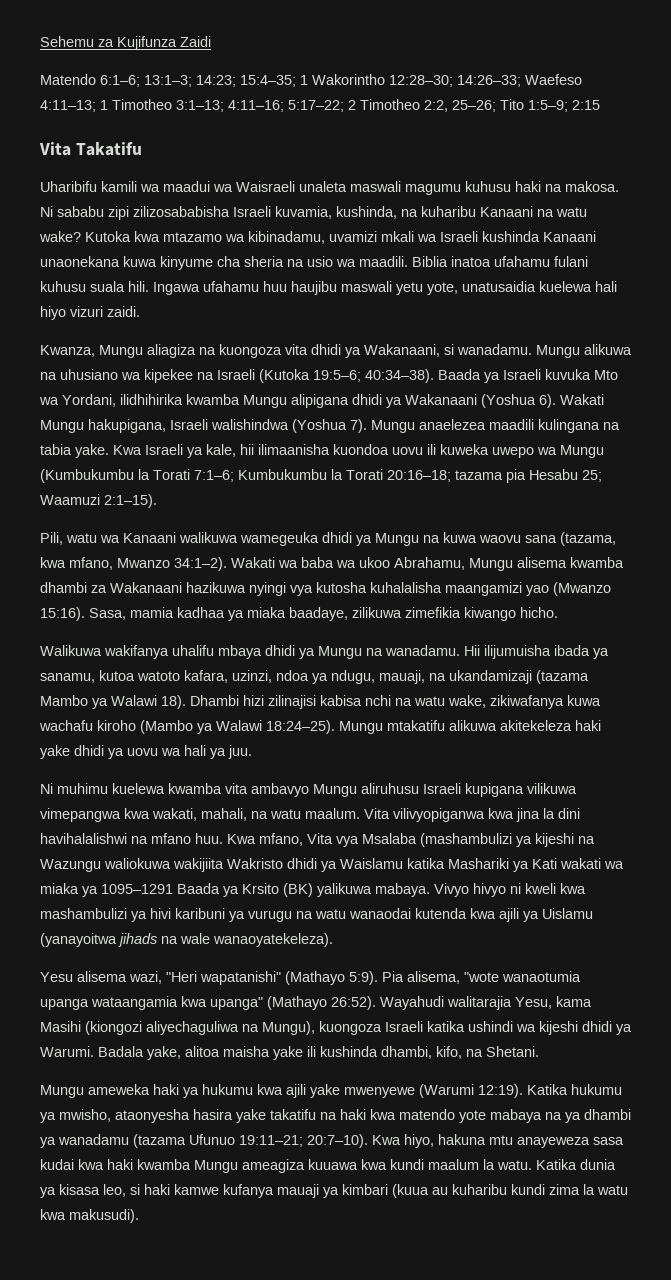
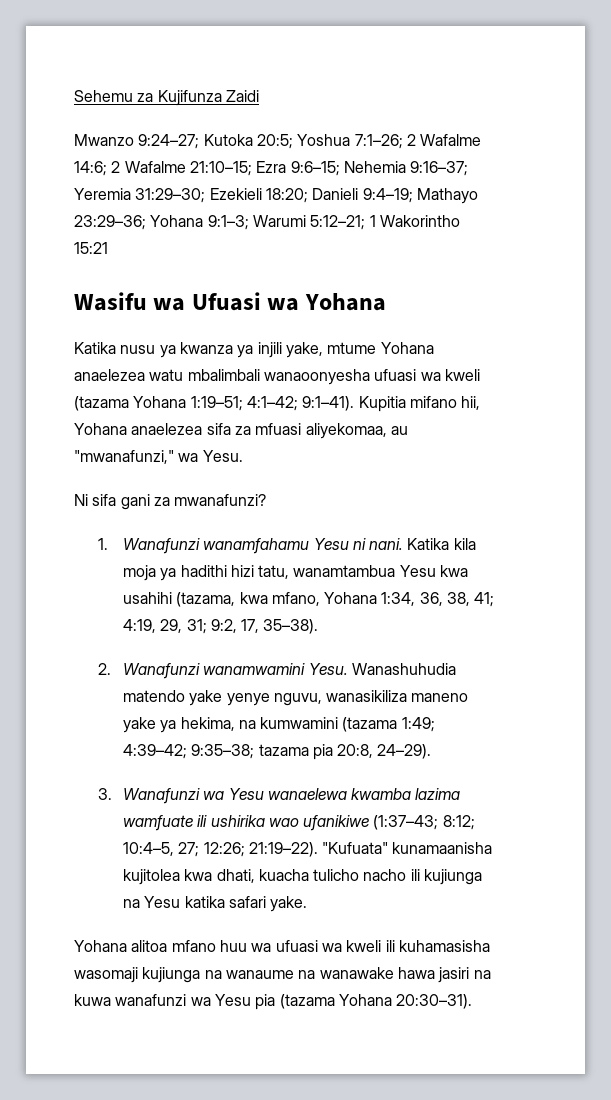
[40,74,582,87] [40,99,600,112] [39,142,142,156] [40,181,619,195] [40,206,587,220] [39,231,596,244] [40,256,588,270] [40,281,617,295] [40,306,140,320] [40,344,632,358] [40,369,618,383] [39,394,604,408] [40,419,620,433] [40,444,604,458] [40,469,602,483] [40,494,157,508] [40,532,616,546] [40,557,624,571] [40,582,611,596] [40,607,558,621] [40,645,609,659] [40,670,589,684] [40,695,601,709] [39,720,601,734] [40,745,252,759] [40,783,577,797] [40,808,580,822] [40,833,595,847] [40,858,624,872] [40,883,586,897] [40,908,593,922] [40,933,333,947] [40,971,581,985] [40,996,592,1010] [40,1021,632,1035] [40,1046,539,1060] [40,1084,622,1098] [40,1109,631,1123] [40,1134,624,1148] [40,1159,616,1173] [40,1184,628,1198] [40,1209,139,1223] Matendo 6:1–6; 13:1–3; 14:23; 15:4–35; 1 Wakorintho 12:28–30; 14:26–33; Waefeso 4:11–13; 1 Timotheo 3:1–13; 4:11–16; 5:17–22; 2 Timotheo 2:2, 25–26; Tito 1:5–9; 2:15 // Vita Takatifu // Uharibifu kamili wa maadui wa Waisraeli unaleta maswali magumu kuhusu haki na makosa. Ni sababu zipi zilizosababisha Israeli kuvamia, kushinda, na kuharibu Kanaani na watu wake? Kutoka kwa mtazamo wa kibinadamu, uvamizi mkali wa Israeli kushinda Kanaani unaonekana kuwa kinyume cha sheria na usio wa maadili. Biblia inatoa ufahamu fulani kuhusu suala hili. Ingawa ufahamu huu haujibu maswali yetu yote, unatusaidia kuelewa hali hiyo vizuri zaidi. // Kwanza, Mungu aliagiza na kuongoza vita dhidi ya Wakanaani, si wanadamu. Mungu alikuwa na uhusiano wa kipekee na Israeli (Kutoka 19:5–6; 40:34–38). Baada ya Israeli kuvuka Mto wa Yordani, ilidhihirika kwamba Mungu alipigana dhidi ya Wakanaani (Yoshua 6). Wakati Mungu hakupigana, Israeli walishindwa (Yoshua 7). Mungu anaelezea maadili kulingana na tabia yake. Kwa Israeli ya kale, hii ilimaanisha kuondoa uovu ili kuweka uwepo wa Mungu (Kumbukumbu la Torati 7:1–6; Kumbukumbu la Torati 20:16–18; tazama pia Hesabu 25; Waamuzi 2:1–15). // Pili, watu wa Kanaani walikuwa wamegeuka dhidi ya Mungu na kuwa waovu sana (tazama, kwa mfano, Mwanzo 34:1–2). Wakati wa baba wa ukoo Abrahamu, Mungu alisema kwamba dhambi za Wakanaani hazikuwa nyingi vya kutosha kuhalalisha maangamizi yao (Mwanzo 15:16). Sasa, mamia kadhaa ya miaka baadaye, zilikuwa zimefikia kiwango hicho. // Walikuwa wakifanya uhalifu mbaya dhidi ya Mungu na wanadamu. Hii ilijumuisha ibada ya sanamu, kutoa watoto kafara, uzinzi, ndoa ya ndugu, mauaji, na ukandamizaji (tazama Mambo ya Walawi 18). Dhambi hizi zilinajisi kabisa nchi na watu wake, zikiwafanya kuwa wachafu kiroho (Mambo ya Walawi 18:24–25). Mungu mtakatifu alikuwa akitekeleza haki yake dhidi ya uovu wa hali ya juu. // Ni muhimu kuelewa kwamba vita ambavyo Mungu aliruhusu Israeli kupigana vilikuwa vimepangwa kwa wakati, mahali, na watu maalum. Vita vilivyopiganwa kwa jina la dini havihalalishwi na mfano huu. Kwa mfano, Vita vya Msalaba (mashambulizi ya kijeshi na Wazungu waliokuwa wakijiita Wakristo dhidi ya Waislamu katika Mashariki ya Kati wakati wa miaka ya 1095–1291 Baada ya Krsito (BK) yalikuwa mabaya. Vivyo hivyo ni kweli kwa mashambulizi ya hivi karibuni ya vurugu na watu wanaodai kutenda kwa ajili ya Uislamu (yanayoitwa jihads na wale wanaoyatekeleza). // Yesu alisema wazi, "Heri wapatanishi" (Mathayo 5:9). Pia alisema, "wote wanaotumia upanga wataangamia kwa upanga" (Mathayo 26:52). Wayahudi walitarajia Yesu, kama Masihi (kiongozi aliyechaguliwa na Mungu), kuongoza Israeli katika ushindi wa kijeshi dhidi ya Warumi. Badala yake, alitoa maisha yake ili kushinda dhambi, kifo, na Shetani. // Mungu ameweka haki ya hukumu kwa ajili yake mwenyewe (Warumi 12:19). Katika hukumu ya mwisho, ataonyesha hasira yake takatifu na haki kwa matendo yote mabaya na ya dhambi ya wanadamu (tazama Ufunuo 19:11–21; 20:7–10). Kwa hiyo, hakuna mtu anayeweza sasa kudai kwa haki kwamba Mungu ameagiza kuuawa kwa kundi maalum la watu. Katika dunia ya kisasa leo, si haki kamwe kufanya mauaji ya kimbari (kuua au kuharibu kundi zima la watu kwa makusudi). -> [74,134,482,149] [74,161,469,176] [74,188,478,204] [74,215,460,230] [74,242,108,254] [74,292,386,311] [74,342,434,358] [74,369,480,385] [74,396,481,412] [74,423,408,439] [74,450,243,464] [74,494,267,510] [98,538,476,554] [122,565,469,581] [122,592,495,607] [122,619,319,634] [98,663,456,679] [122,690,469,706] [122,717,435,733] [122,744,432,760] [98,788,461,804] [122,815,475,831] [122,842,493,857] [122,869,483,885] [122,896,308,912] [74,940,490,952] [74,967,491,983] [74,994,473,1010] Mwanzo 9:24–27; Kutoka 20:5; Yoshua 7:1–26; 2 Wafalme 14:6; 2 Wafalme 21:10–15; Ezra 9:6–15; Nehemia 9:16–37; Yeremia 31:29–30; Ezekieli 18:20; Danieli 9:4–19; Mathayo 23:29–36; Yohana 9:1–3; Warumi 5:12–21; 1 Wakorintho 15:21 // Wasifu wa Ufuasi wa Yohana // Katika nusu ya kwanza ya injili yake, mtume Yohana anaelezea watu mbalimbali wanaoonyesha ufuasi wa kweli (tazama Yohana 1:19–51; 4:1–42; 9:1–41). Kupitia mifano hii, Yohana anaelezea sifa za mfuasi aliyekomaa, au "mwanafunzi," wa Yesu. // Ni sifa gani za mwanafunzi? // 1. Wanafunzi wanamfahamu Yesu ni nani. Katika kila moja ya hadithi hizi tatu, wanamtambua Yesu kwa usahihi (tazama, kwa mfano, Yohana 1:34, 36, 38, 41; 4:19, 29, 31; 9:2, 17, 35–38). // 2. Wanafunzi wanamwamini Yesu. Wanashuhudia matendo yake yenye nguvu, wanasikiliza maneno yake ya hekima, na kumwamini (tazama 1:49; 4:39–42; 9:35–38; tazama pia 20:8, 24–29). // 3. Wanafunzi wa Yesu wanaelewa kwamba lazima wamfuate ili ushirika wao ufanikiwe (1:37–43; 8:12; 10:4–5, 27; 12:26; 21:19–22). "Kufuata" kunamaanisha kujitolea kwa dhati, kuacha tulicho nacho ili kujiunga na Yesu katika safari yake. // Yohana alitoa mfano huu wa ufuasi wa kweli ili kuhamasisha wasomaji kujiunga na wanaume na wanawake hawa jasiri na kuwa wanafunzi wa Yesu pia (tazama Yohana 20:30–31).

